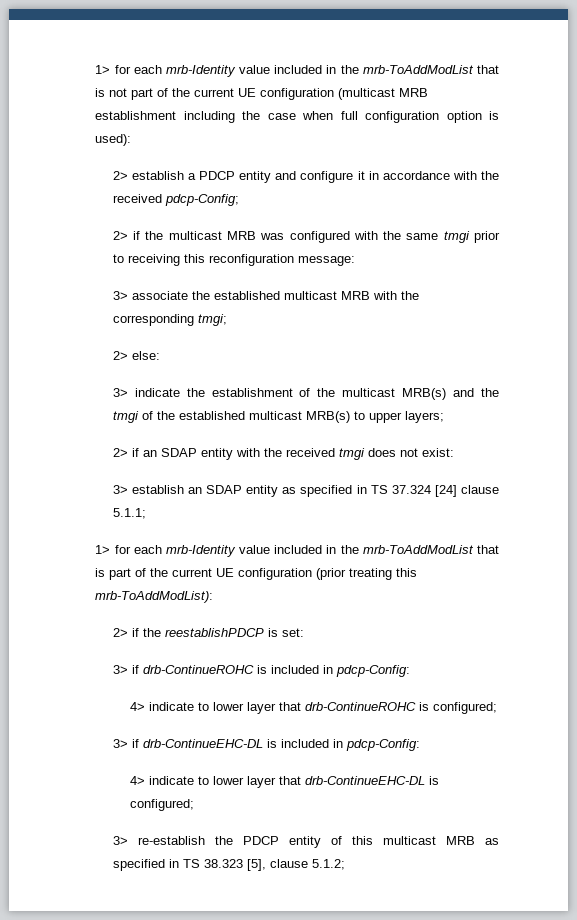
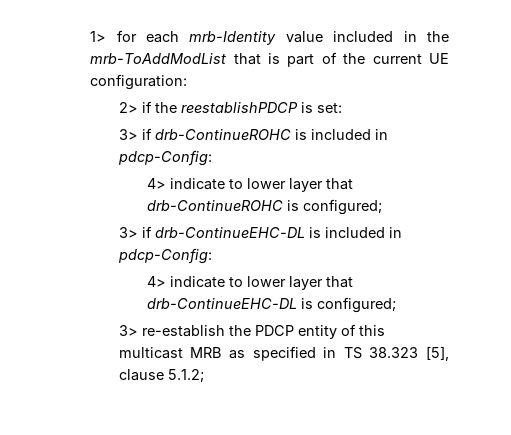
[109,88,429,100] [95,111,499,123] [95,134,132,146] [112,171,500,183] [112,194,239,206] [112,231,501,243] [112,254,355,266] [112,291,419,300] [112,314,227,326] [112,351,160,360] [112,388,500,400] [112,411,444,423] [112,448,454,460] [112,485,499,497] [112,508,146,519] [95,545,499,557] [95,568,418,580] [95,591,214,603] not part of the current UE configuration (multicast MRB establishment including the case when full configuration option is used): // 2> establish a PDCP entity and configure it in accordance with the received pdcp-Config; // 2> if the multicast MRB was configured with the same tmgi prior to receiving this reconfiguration message: // 3> associate the established multicast MRB with the corresponding tmgi; // 2> else: // 3> indicate the establishment of the multicast MRB(s) and the tmgi of the established multicast MRB(s) to upper layers; // 2> if an SDAP entity with the received tmgi does not exist: // 3> establish an SDAP entity as specified in TS 37.324 [24] clause 5.1.1; // 1> for each mrb-Identity value included in the mrb-ToAddModList that is part of the current UE configuration (prior treating this mrb-ToAddModList): -> [287,52,449,67] [90,74,188,90] part of the current UE configuration:

